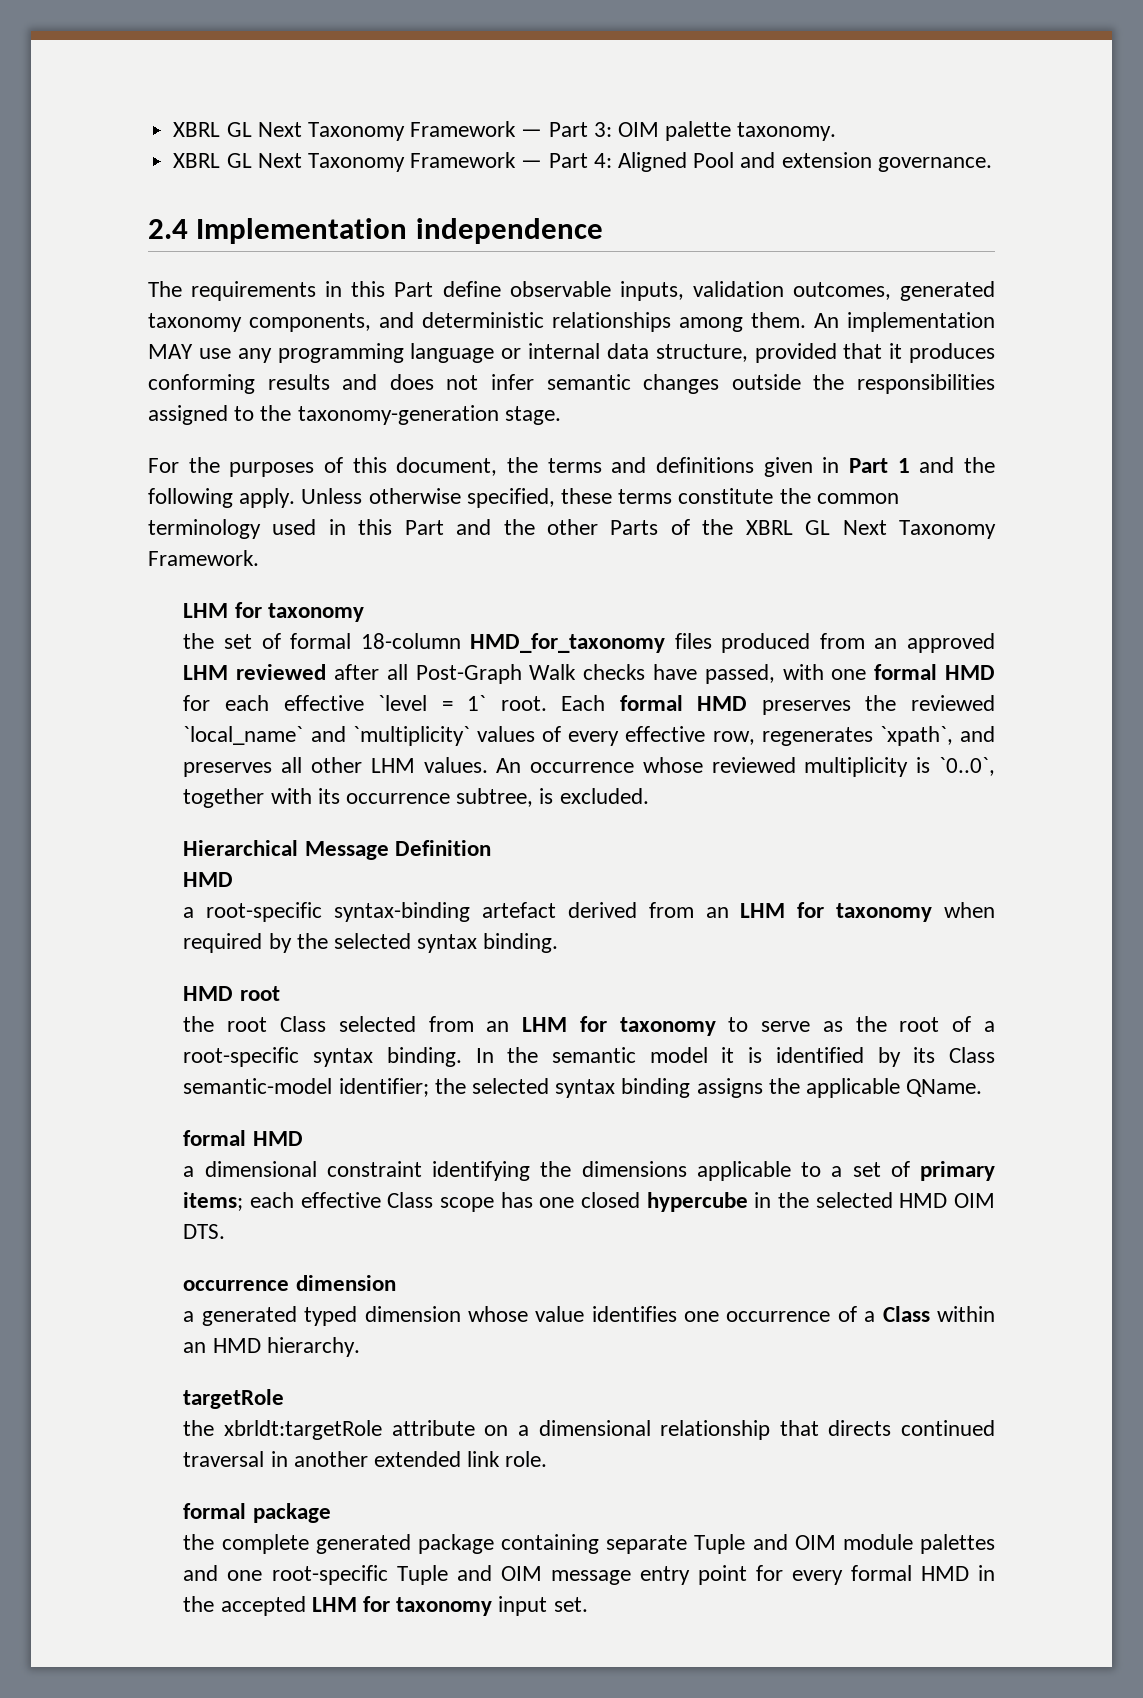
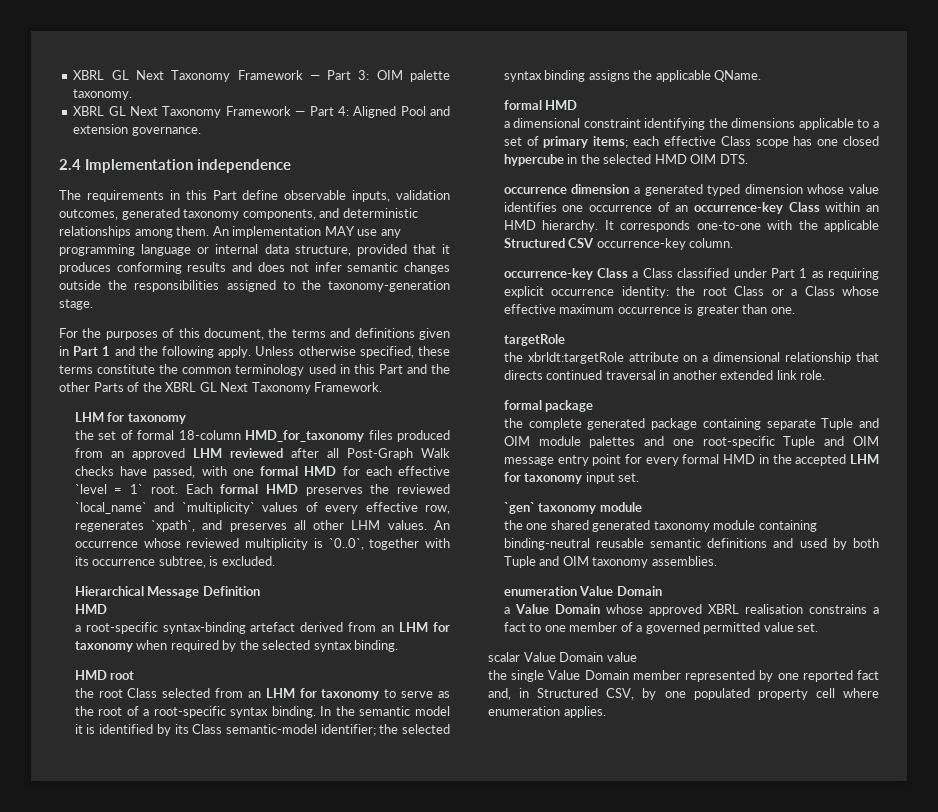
(396, 1283) // -> (630, 189) none
[864,1311,876,1322] a -> [675,202,784,214] an occurrence-key
(360, 1347) none -> [604,220,879,232] [503,238,734,250] [503,268,880,280] [503,286,879,298] [503,304,795,316] It corresponds one-to-one with the applicable Structured CSV occurrence-key column. // occurrence-key Class a Class classified under Part 1 as requiring explicit occurrence identity: the root Class or a Class whose effective maximum occurrence is greater than one.
(588, 1604) none -> [503,502,642,514] [503,520,817,532] [503,538,879,550] [503,556,717,568] [503,586,662,596] [503,604,879,616] [503,622,819,634] [488,652,637,662] [488,670,879,682] [488,688,879,700] [488,706,606,718] // `gen` taxonomy module // the one shared generated taxonomy module containing binding-neutral reusable semantic definitions and used by both Tuple and OIM taxonomy assemblies. // enumeration Value Domain // a Value Domain whose approved XBRL realisation constrains a fact to one member of a governed permitted value set. // scalar Value Domain value // the single Value Domain member represented by one reported fact and, in Structured CSV, by one populated property cell where enumeration applies.

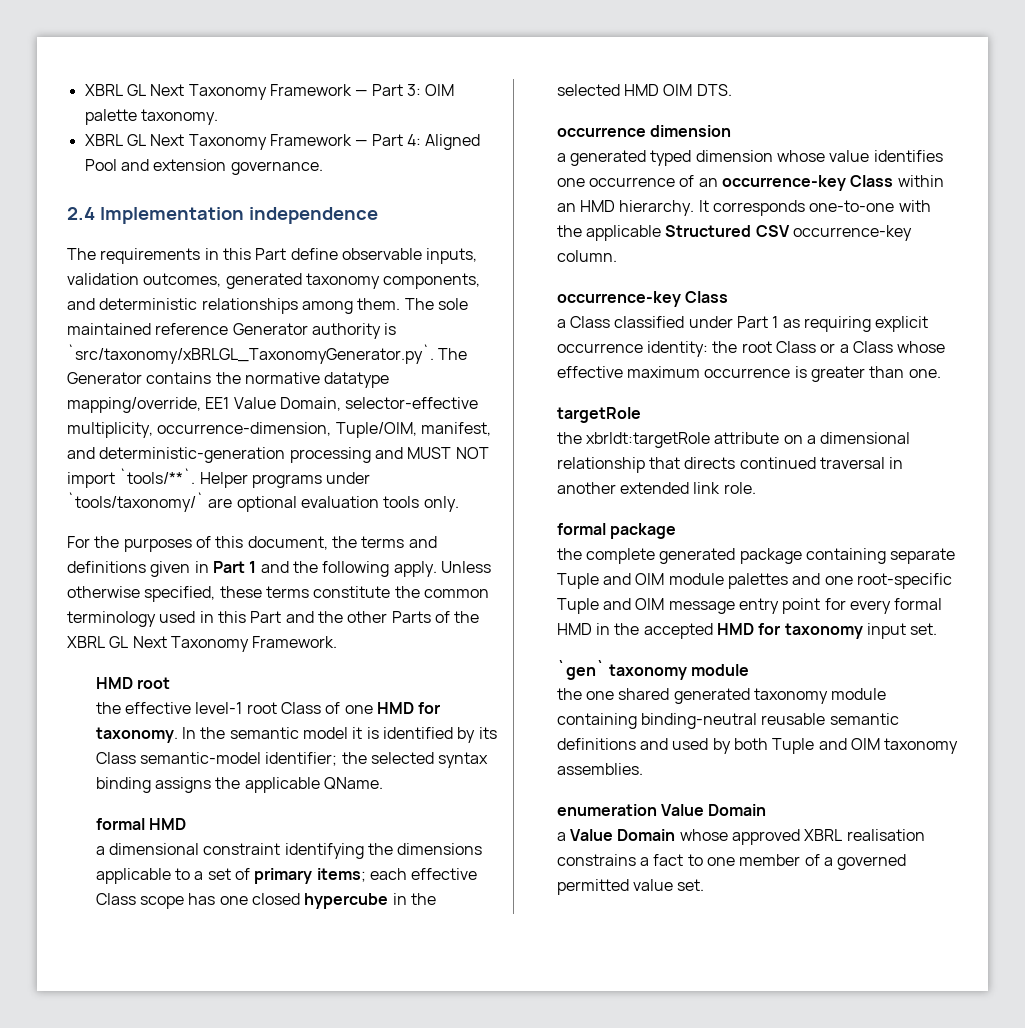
[212,226,401,238] [59,244,450,256] [59,262,450,274] [59,280,450,292] [59,299,93,310] An implementation MAY use any programming language or internal data structure, provided that it produces conforming results and does not infer semantic changes outside the responsibilities assigned to the taxonomy-generation stage. -> [404,298,468,310] [67,323,397,339] [67,344,468,364] [67,372,390,388] [67,397,479,413] [67,422,491,438] [67,447,489,463] [67,468,371,488] [67,492,459,512] The sole maintained reference Generator authority is `src/taxonomy/xBRLGL_TaxonomyGenerator.py`. The Generator contains the normative datatype mapping/override, EE1 Value Domain, selector-effective multiplicity, occurrence-dimension, Tuple/OIM, manifest, and deterministic-generation processing and MUST NOT import `tools/**`. Helper programs under `tools/taxonomy/` are optional evaluation tools only.
[74,412,186,424] [74,430,450,442] [74,448,451,460] [74,466,450,478] [74,484,451,496] [74,502,450,514] [74,520,451,532] [74,538,450,550] [74,556,275,568] [74,586,260,598] [74,604,107,614] [74,622,451,634] [74,640,399,652] [74,670,135,680] [74,688,450,700] [74,706,316,718] LHM for taxonomy // the set of formal 18-column HMD_for_taxonomy files produced from an approved LHM reviewed after all Post-Graph Walk checks have passed, with one formal HMD for each effective `level = 1` root. Each formal HMD preserves the reviewed `local_name` and `multiplicity` values of every effective row, regenerates `xpath`, and preserves all other LHM values. An occurrence whose reviewed multiplicity is `0..0`, together with its occurrence subtree, is excluded. // Hierarchical Message Definition // HMD // a root-specific syntax-binding artefact derived from an LHM for taxonomy when required by the selected syntax binding. // HMD root // the root Class selected from an LHM for taxonomy to serve as the root of a root-specific syntax binding. -> [95,677,171,689] [95,702,441,714] [95,727,178,743] HMD root // the effective level-1 root Class of one HMD for taxonomy.
(630, 189) none -> (732, 131) //
(629, 273) none -> (729, 297) //
[850,454,879,464] LHM -> [716,623,754,635] HMD
[488,652,637,662] [488,670,879,682] [488,688,879,700] [488,706,606,718] // scalar Value Domain value // the single Value Domain member represented by one reported fact and, in Structured CSV, by one populated property cell where enumeration applies. -> (705, 885) none

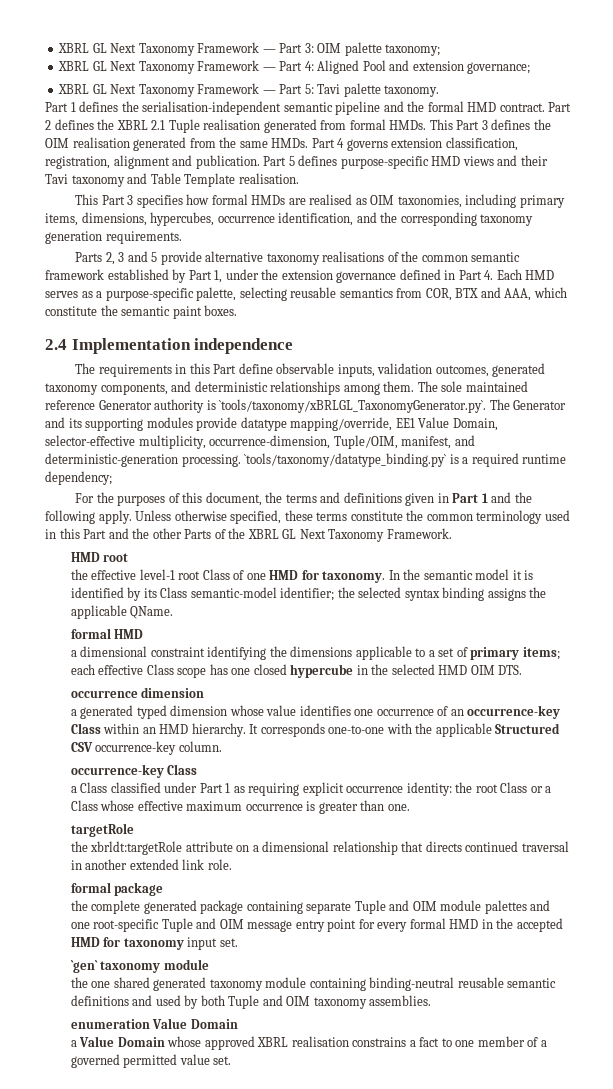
[140,109,218,125] taxonomy. -> [385,44,441,56] taxonomy;
[230,161,323,175] governance. -> [467,62,531,74] [58,83,440,97] [45,101,572,115] [45,119,551,133] [45,137,518,151] [45,155,548,169] [45,173,299,187] [75,194,565,208] [45,212,534,226] [45,231,182,244] [75,251,521,265] [45,269,555,283] [45,287,567,301] [45,305,238,319] governance; // XBRL GL Next Taxonomy Framework — Part 5: Tavi palette taxonomy. // Part 1 defines the serialisation-independent semantic pipeline and the formal HMD contract. Part 2 defines the XBRL 2.1 Tuple realisation generated from formal HMDs. This Part 3 defines the OIM realisation generated from the same HMDs. Part 4 governs extension classification, registration, alignment and publication. Part 5 defines purpose-specific HMD views and their Tavi taxonomy and Table Template realisation. // This Part 3 specifies how formal HMDs are realised as OIM taxonomies, including primary items, dimensions, hypercubes, occurrence identification, and the corresponding taxonomy generation requirements. // Parts 2, 3 and 5 provide alternative taxonomy realisations of the common semantic framework established by Part 1, under the extension governance defined in Part 4. Each HMD serves as a purpose-specific palette, selecting reusable semantics from COR, BTX and AAA, which constitute the semantic paint boxes.
[67,344,434,364] `src/taxonomy/xBRLGL_TaxonomyGenerator.py`. -> [219,399,487,413] `tools/taxonomy/xBRLGL_TaxonomyGenerator.py`.
[146,372,320,384] contains the normative -> [45,417,238,431] and its supporting modules provide
[289,447,489,463] [67,468,371,488] [67,492,459,512] processing and MUST NOT import `tools/**`. Helper programs under `tools/taxonomy/` are optional evaluation tools only. -> [181,453,567,467] [45,471,112,485] processing. `tools/taxonomy/datatype_binding.py` is a required runtime dependency;

